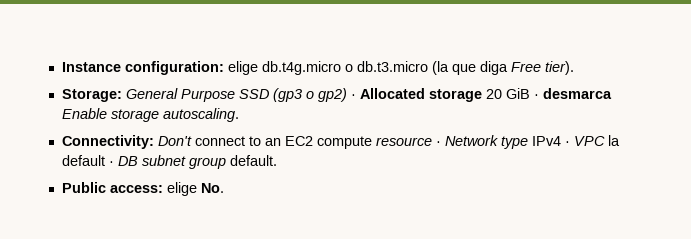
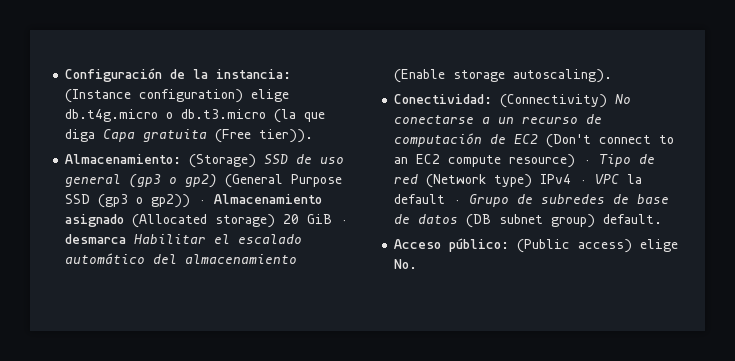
[61,61,224,75] Instance configuration: -> [65,68,292,82] [65,89,244,103] Configuración de la instancia: (Instance configuration)
[510,61,574,75] [61,88,612,102] [61,108,239,122] [61,135,192,149] Free tier). // Storage: General Purpose SSD (gp3 o gp2) · Allocated storage 20 GiB · desmarca Enable storage autoscaling. // Connectivity: Don't -> [103,129,314,143] [65,154,345,168] [65,174,343,188] [65,194,323,208] [65,214,349,228] [65,234,303,244] [65,253,298,264] [394,69,613,83] [394,94,632,108] [394,114,603,124] [394,133,592,148] Capa gratuita (Free tier)). // Almacenamiento: (Storage) SSD de uso general (gp3 o gp2) (General Purpose SSD (gp3 o gp2)) · Almacenamiento asignado (Allocated storage) 20 GiB · desmarca Habilitar el escalado automático del almacenamiento (Enable storage autoscaling). // Conectividad: (Connectivity) No conectarse a un recurso de computación de EC2 (Don't
[375,135,528,149] resource · Network type -> [509,154,656,168] [394,174,533,188] resource) · Tipo de red (Network type)
[117,155,277,169] [61,182,163,193] DB subnet group default. // Public access: -> [469,194,670,207] [394,214,663,228] [394,238,633,253] Grupo de subredes de base de datos (DB subnet group) default. // Acceso público: (Public access)

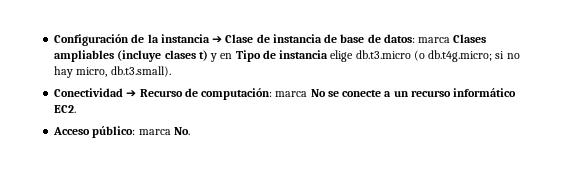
[216,69,292,79] [65,89,290,103] [65,109,326,123] [65,129,314,143] [65,154,345,168] [65,174,343,188] [65,194,323,208] [65,214,349,228] [65,234,303,244] [65,253,298,264] [394,69,613,83] [394,94,632,108] [394,114,603,124] [394,133,675,148] [394,154,656,168] [394,174,643,188] [394,194,670,207] [394,214,663,228] instancia: (Instance configuration) elige db.t4g.micro o db.t3.micro (la que diga Capa gratuita (Free tier)). // Almacenamiento: (Storage) SSD de uso general (gp3 o gp2) (General Purpose SSD (gp3 o gp2)) · Almacenamiento asignado (Allocated storage) 20 GiB · desmarca Habilitar el escalado automático del almacenamiento (Enable storage autoscaling). // Conectividad: (Connectivity) No conectarse a un recurso de computación de EC2 (Don't connect to an EC2 compute resource) · Tipo de red (Network type) IPv4 · VPC la default · Grupo de subredes de base de datos (DB subnet group) default. -> [160,34,487,43] [54,50,520,62] [54,66,171,78] [54,88,517,100] [54,105,77,113] instancia ➔ Clase de instancia de base de datos: marca Clases ampliables (incluye clases t) y en Tipo de instancia elige db.t3.micro (o db.t4g.micro; si no hay micro, db.t3.small). // Conectividad ➔ Recurso de computación: marca No se conecte a un recurso informático EC2.
[517,239,679,253] (Public access) elige -> [138,129,171,135] marca

